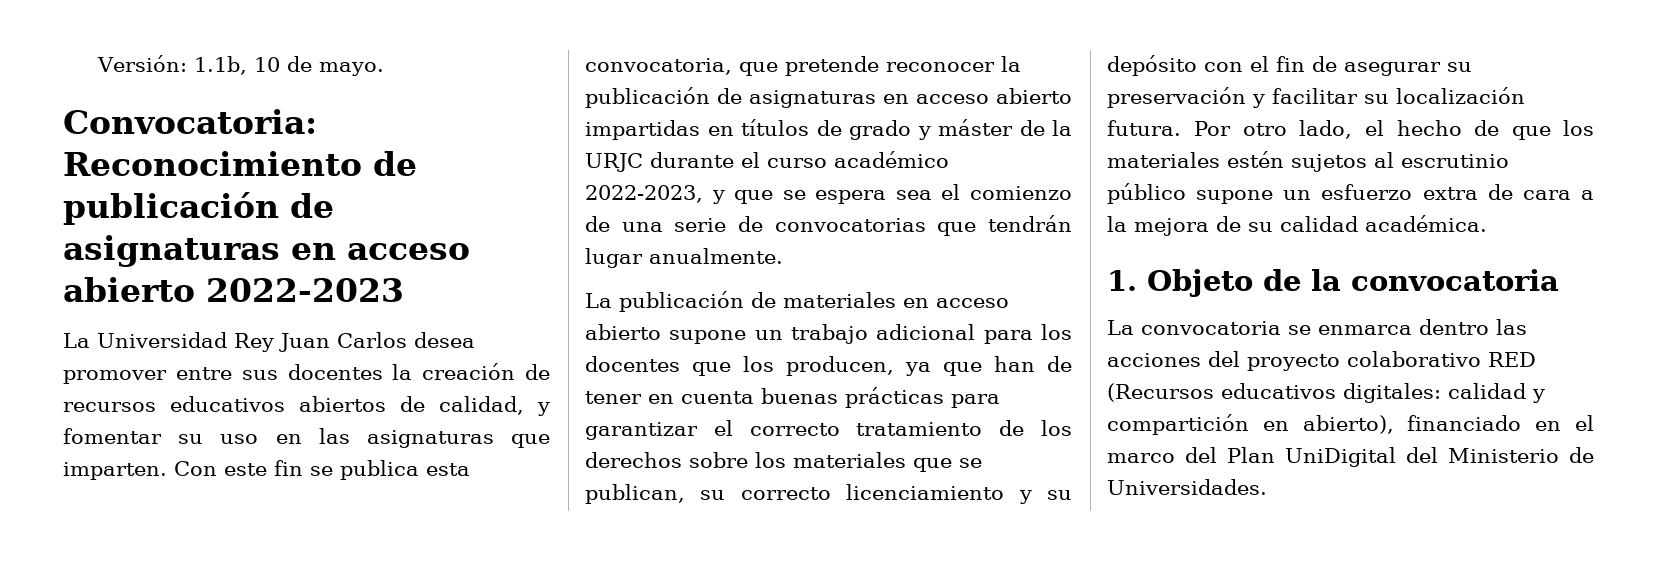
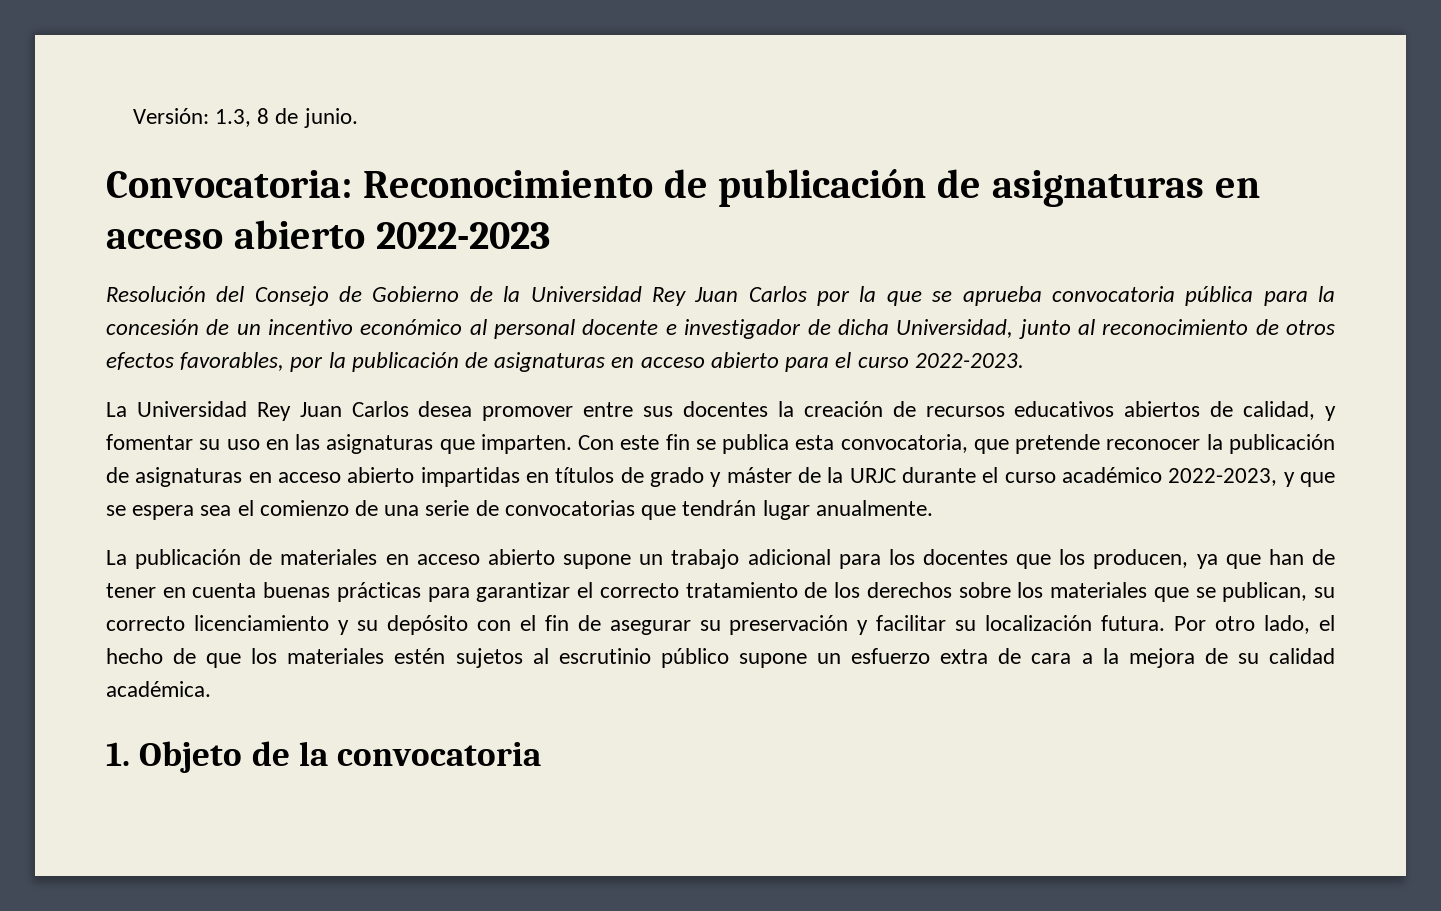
[193,56,384,76] 1.1b, 10 de mayo. -> [215,108,358,128] 1.3, 8 de junio.
(404, 290) none -> [106,286,1335,306] [106,319,1335,339] [106,352,1024,372] // Resolución del Consejo de Gobierno de la Universidad Rey Juan Carlos por la que se aprueba convocatoria pública para la concesión de un incentivo económico al personal docente e investigador de dicha Universidad, junto al reconocimiento de otros efectos favorables, por la publicación de asignaturas en acceso abierto para el curso 2022-2023.
[1107,319,1527,335] [1107,351,1536,371] [1107,383,1545,403] [1107,414,1594,435] [1107,447,1594,467] [1107,479,1267,495] // La convocatoria se enmarca dentro las acciones del proyecto colaborativo RED (Recursos educativos digitales: calidad y compartición en abierto), financiado en el marco del Plan UniDigital del Ministerio de Universidades. -> (542, 754) none

